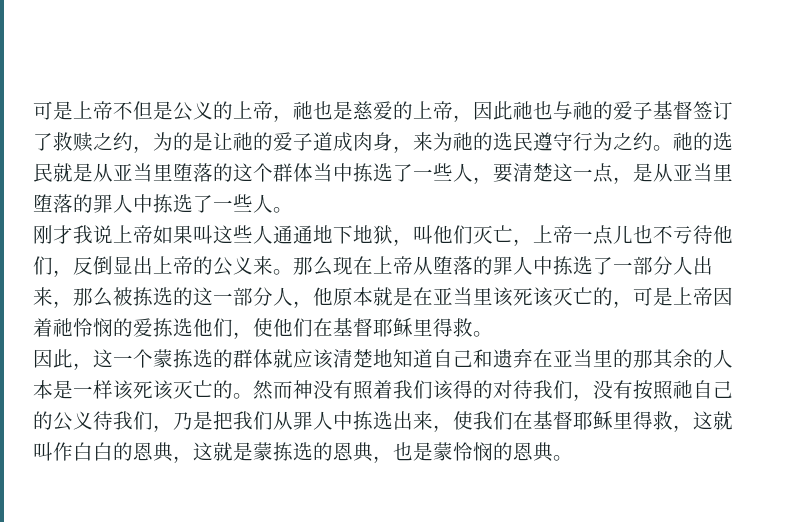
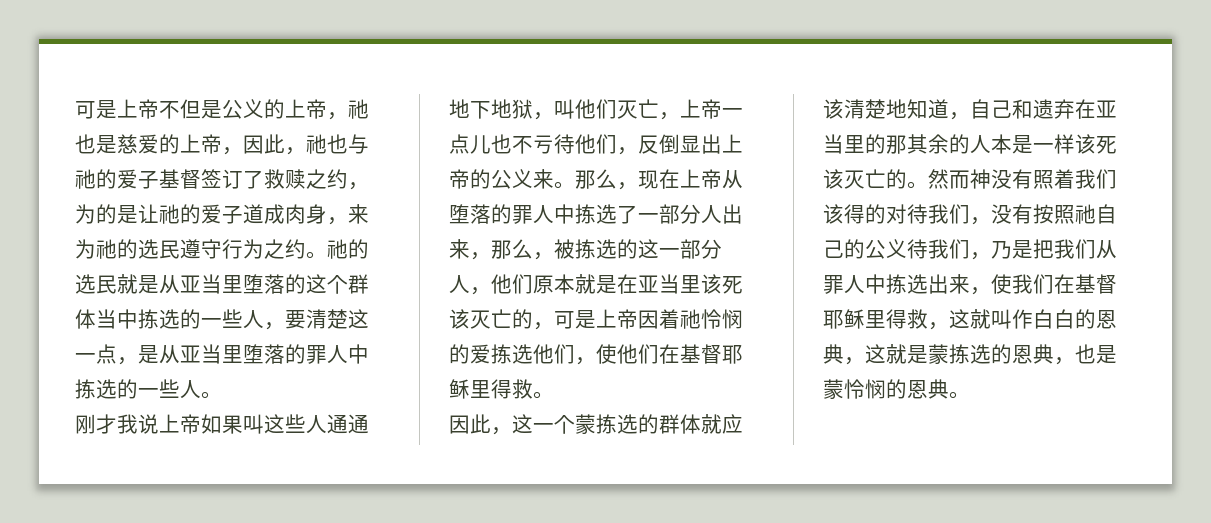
(513, 110) none -> [285,147,306,155] ，
[393,164,413,182] 了 -> [180,309,201,329] 的
[193,195,213,213] 了 -> [117,379,138,399] 的
(333, 266) none -> [617,182,638,190] ，
(113, 297) none -> [533,252,554,260] ，
(333, 296) none -> [512,274,533,294] 们
(433, 358) none -> [949,112,970,120] ，

